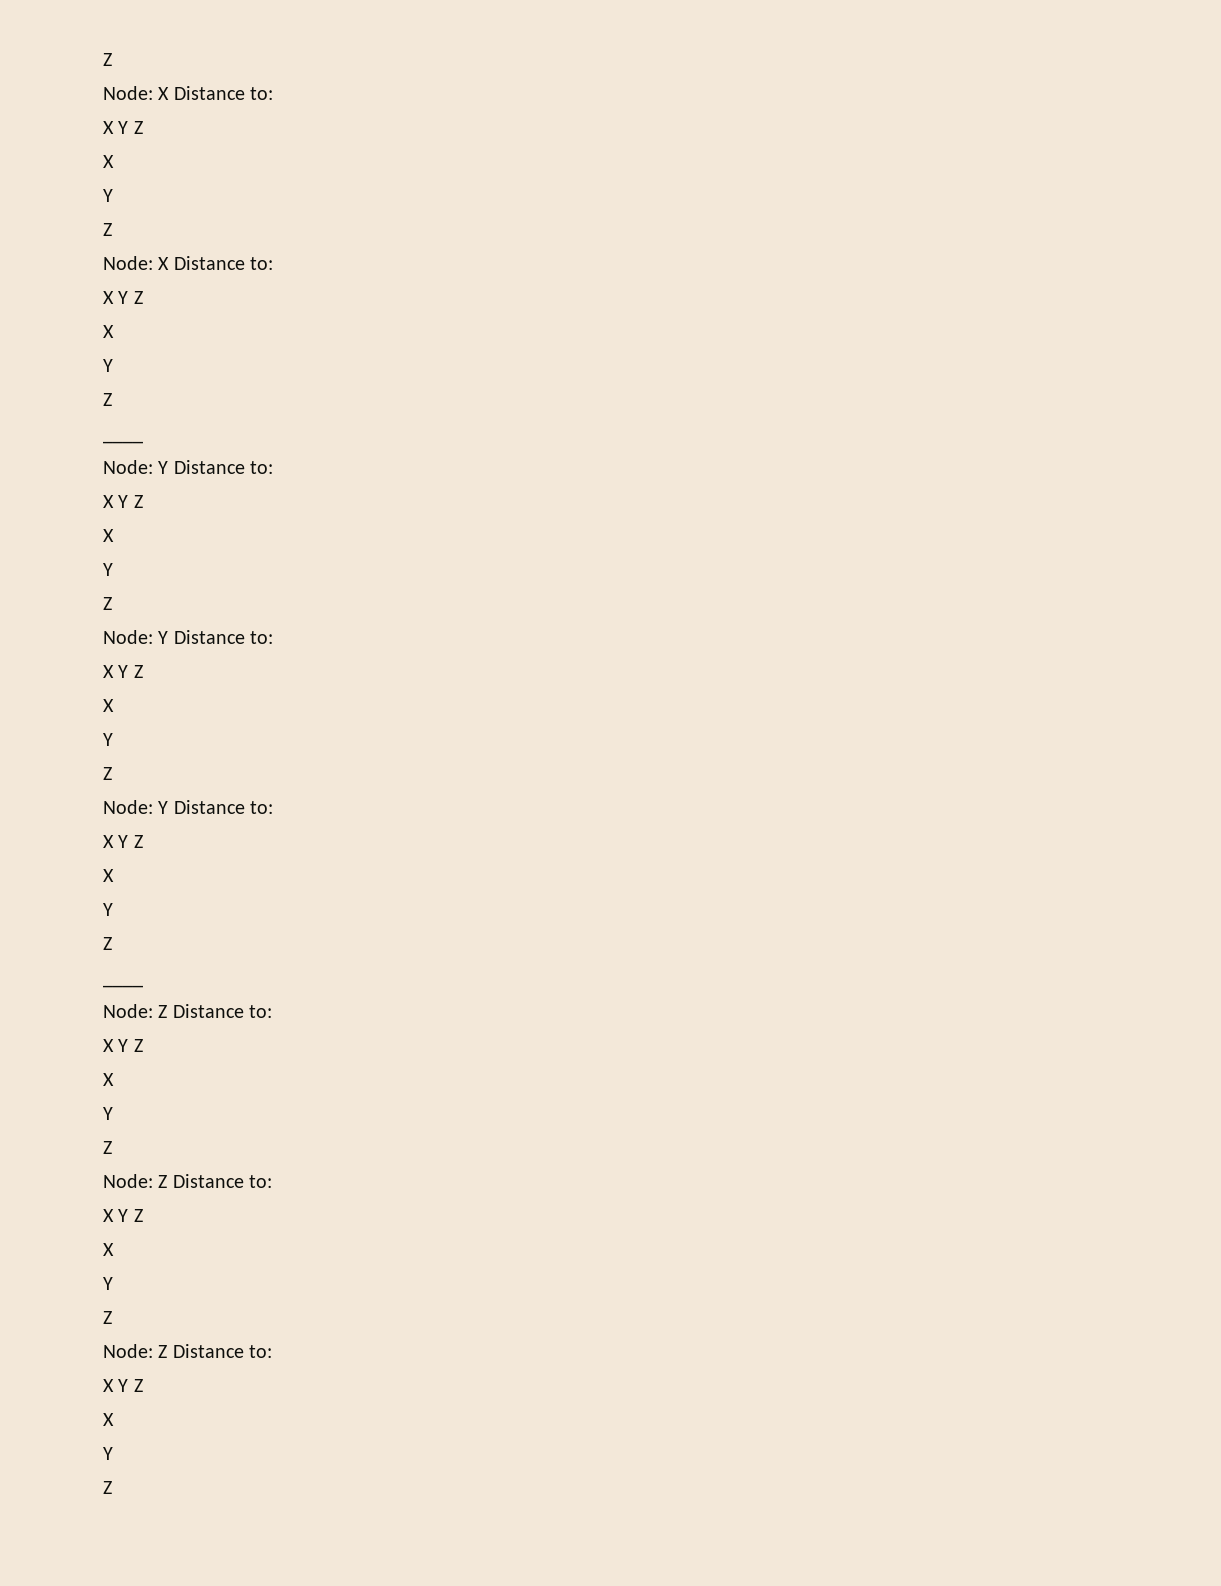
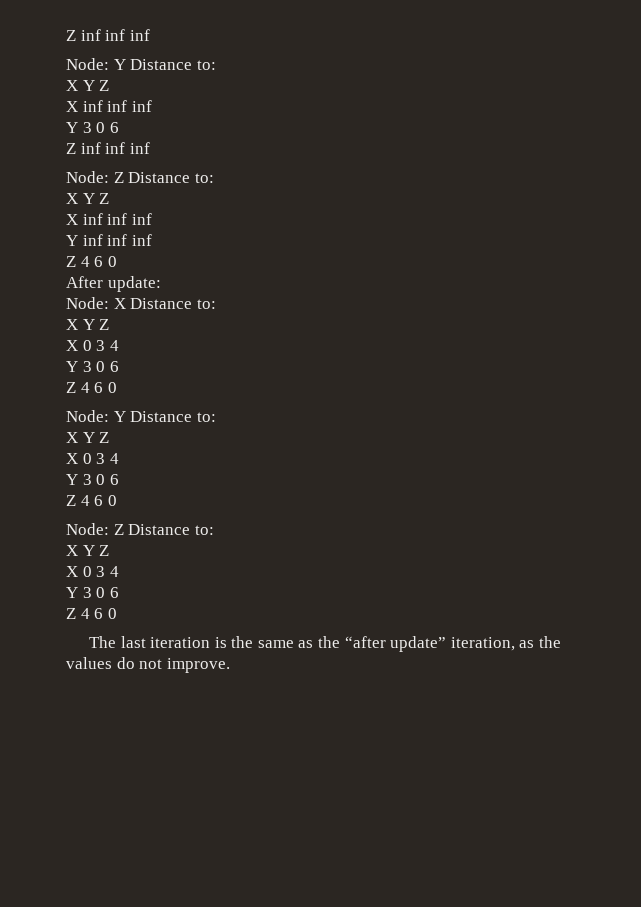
[103,53,112,66] [103,86,274,100] [103,121,143,134] [103,155,114,168] [103,189,113,202] [103,223,112,236] [103,256,274,270] [103,291,143,304] [103,325,114,338] [103,359,113,372] [103,393,112,406] [103,440,143,444] [103,460,274,474] [103,495,143,508] [103,529,114,542] [103,563,113,576] [103,597,112,610] [103,630,274,644] [103,665,143,678] [103,699,114,712] [103,733,113,746] [103,767,112,780] [103,800,274,814] [103,835,143,848] [103,869,114,882] [103,903,113,916] [103,937,112,950] [103,984,143,988] [103,1004,273,1018] [103,1039,143,1052] [103,1073,114,1086] [103,1107,113,1120] [103,1141,112,1154] [103,1174,273,1188] [103,1209,143,1222] [103,1243,114,1256] [103,1277,113,1290] [103,1311,112,1324] [103,1344,273,1358] [103,1379,143,1392] [103,1413,114,1426] [103,1447,113,1460] [103,1481,112,1494] Z // Node: X Distance to: // X Y Z // X // Y // Z // Node: X Distance to: // X Y Z // X // Y // Z // ____ // Node: Y Distance to: // X Y Z // X // Y // Z // Node: Y Distance to: // X Y Z // X // Y // Z // Node: Y Distance to: // X Y Z // X // Y // Z // ____ // Node: Z Distance to: // X Y Z // X // Y // Z // Node: Z Distance to: // X Y Z // X // Y // Z // Node: Z Distance to: // X Y Z // X // Y // Z -> [66,29,150,41] [66,58,216,70] [66,80,110,91] [66,100,152,112] [66,122,119,133] [66,142,150,154] [66,171,214,183] [66,193,110,204] [66,213,152,225] [66,234,152,246] [66,256,117,267] [66,276,161,292] [66,297,216,309] [66,319,110,330] [66,340,119,351] [66,361,119,372] [66,382,117,393] [66,410,216,422] [66,432,110,443] [66,453,119,464] [66,474,119,485] [66,495,117,506] [66,523,214,535] [66,545,110,556] [66,566,119,577] [66,587,119,598] [66,608,117,619] [88,636,562,652] [66,657,230,673] Z inf inf inf // Node: Y Distance to: // X Y Z // X inf inf inf // Y 3 0 6 // Z inf inf inf // Node: Z Distance to: // X Y Z // X inf inf inf // Y inf inf inf // Z 4 6 0 // After update: // Node: X Distance to: // X Y Z // X 0 3 4 // Y 3 0 6 // Z 4 6 0 // Node: Y Distance to: // X Y Z // X 0 3 4 // Y 3 0 6 // Z 4 6 0 // Node: Z Distance to: // X Y Z // X 0 3 4 // Y 3 0 6 // Z 4 6 0 // The last iteration is the same as the “after update” iteration, as the values do not improve.

